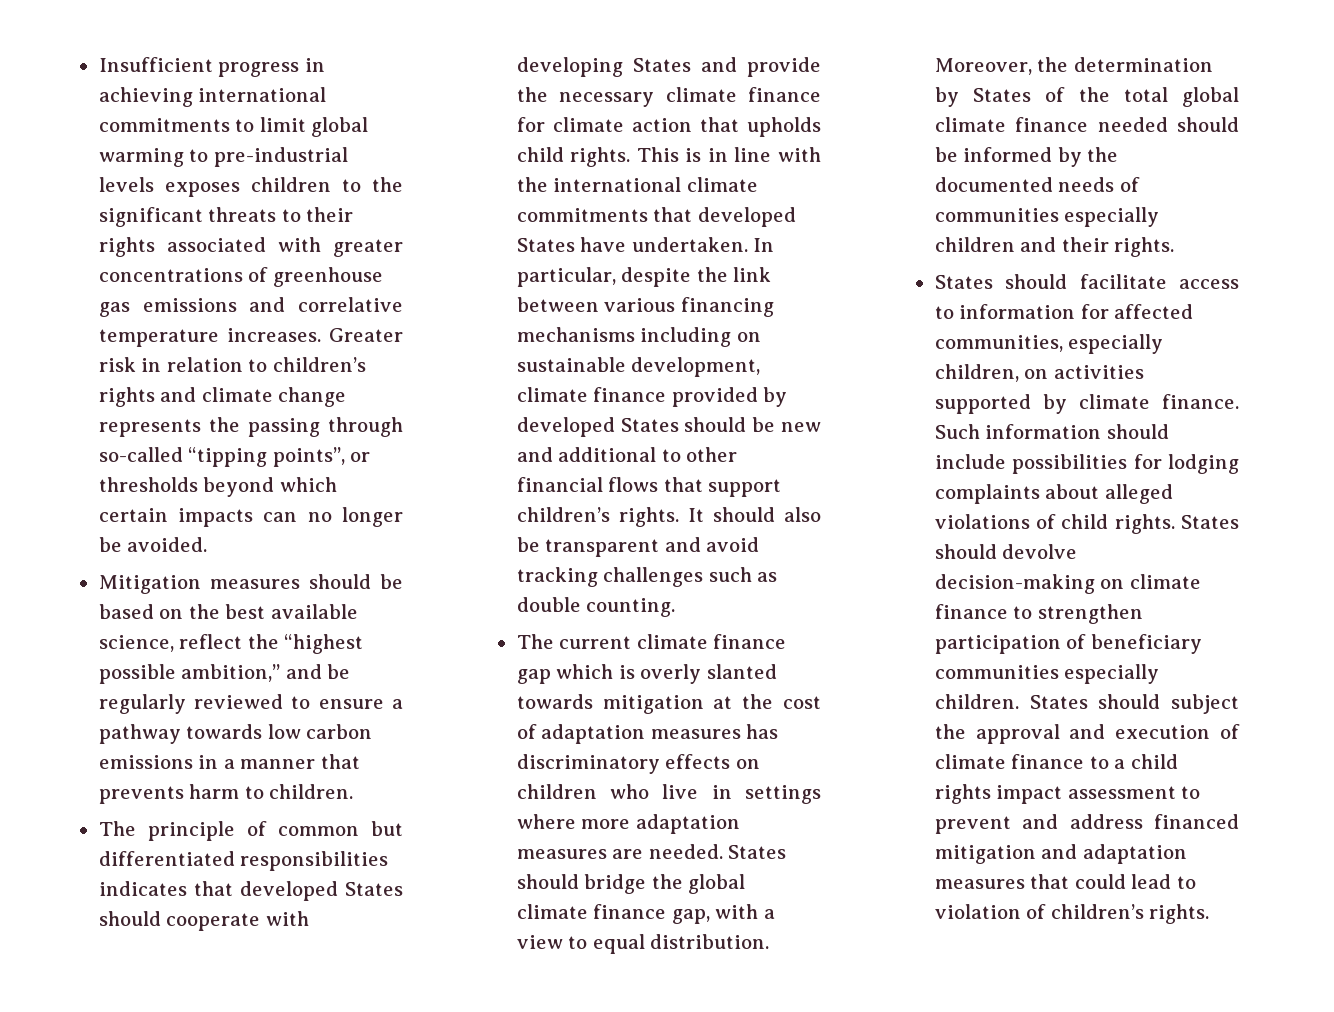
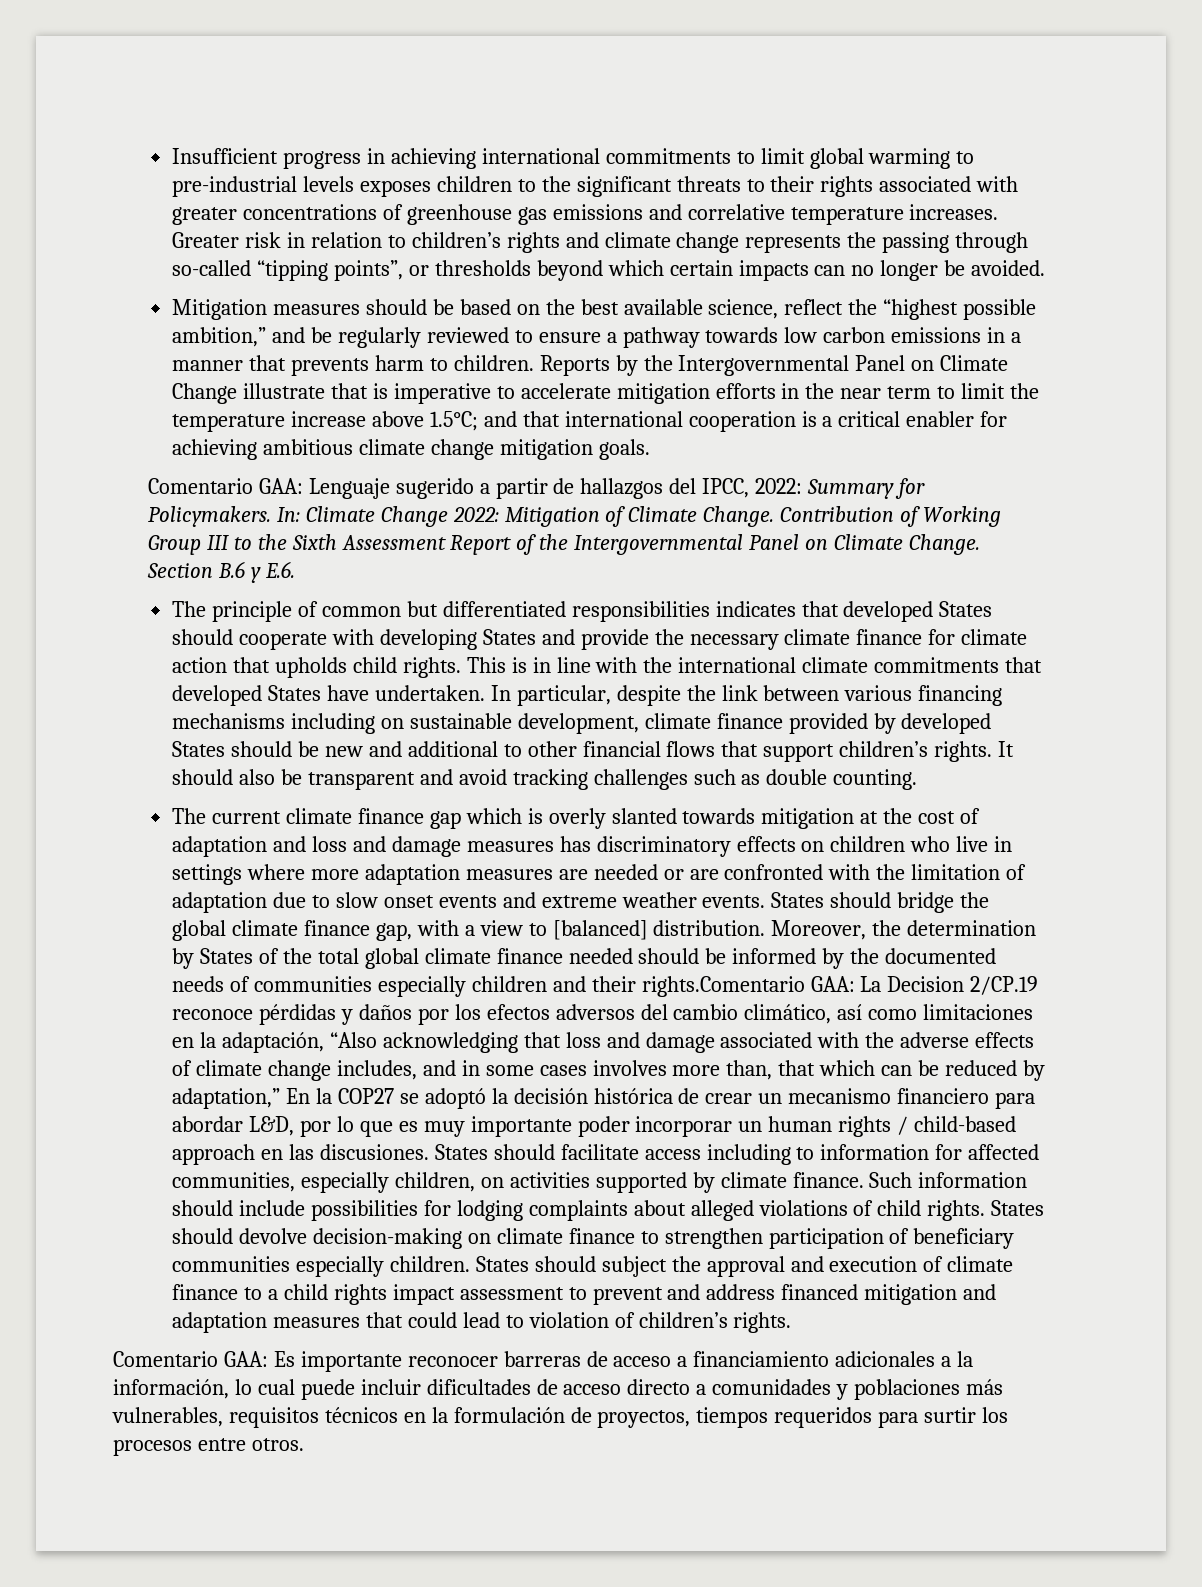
(354, 791) none -> [539,355,1009,376] [172,383,1040,404] [172,411,1008,432] [172,439,650,460] [147,478,926,499] [147,506,1002,527] [147,534,981,555] [146,561,295,583] Reports by the Intergovernmental Panel on Climate Change illustrate that is imperative to accelerate mitigation efforts in the near term to limit the temperature increase above 1.5°C; and that international cooperation is a critical enabler for achieving ambitious climate change mitigation goals. // Comentario GAA: Lenguaje sugerido a partir de hallazgos del IPCC, 2022: Summary for Policymakers. In: Climate Change 2022: Mitigation of Climate Change. Contribution of Working Group III to the Sixth Assessment Report of the Intergovernmental Panel on Climate Change. Section B.6 y E.6.
(646, 734) none -> [272,836,461,857] and loss and damage
[648,844,723,859] needed. -> [593,864,1027,880] [172,892,766,913] needed or are confronted with the limitation of adaptation due to slow onset events and extreme weather events.
[592,934,645,954] equal -> [552,920,648,940] [balanced]
[1114,237,1175,257] rights. // -> [641,976,1039,997] [172,1004,1034,1025] [172,1032,1035,1053] [172,1060,1046,1081] [172,1088,1036,1109] [172,1116,1017,1137] [172,1144,429,1165] rights.Comentario GAA: La Decision 2/CP.19 reconoce pérdidas y daños por los efectos adversos del cambio climático, así como limitaciones en la adaptación, “Also acknowledging that loss and damage associated with the adverse effects of climate change includes, and in some cases involves more than, that which can be reduced by adaptation,” En la COP27 se adoptó la decisión histórica de crear un mecanismo financiero para abordar L&D, por lo que es muy importante poder incorporar un human rights / child-based approach en las discusiones.
(1239, 284) none -> [706,1144,791,1165] including
(1210, 914) none -> [112,1351,974,1372] [112,1379,1004,1400] [111,1407,1009,1428] [112,1438,304,1456] // Comentario GAA: Es importante reconocer barreras de acceso a financiamiento adicionales a la información, lo cual puede incluir dificultades de acceso directo a comunidades y poblaciones más vulnerables, requisitos técnicos en la formulación de proyectos, tiempos requeridos para surtir los procesos entre otros.

